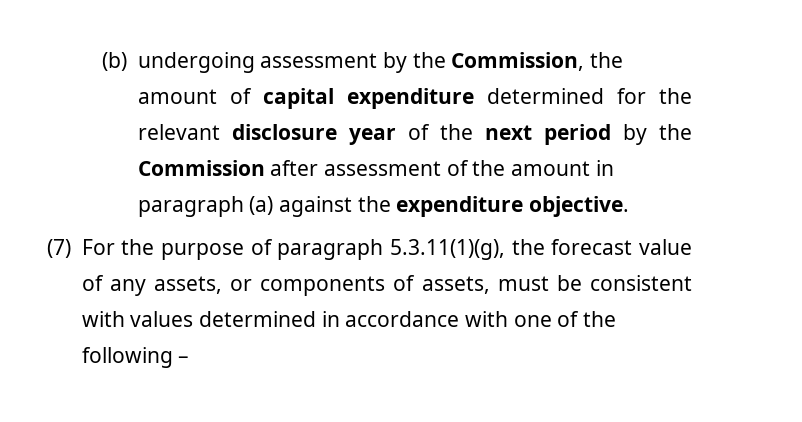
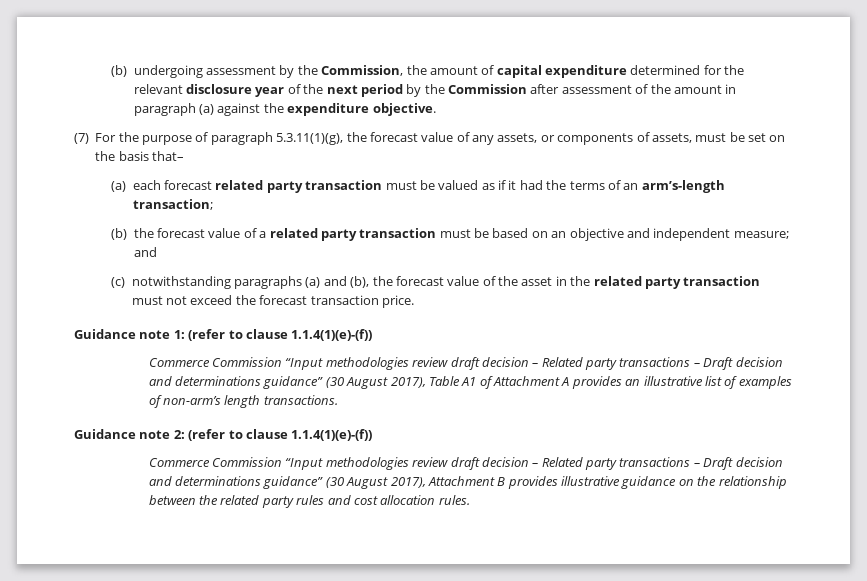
[590,275,692,291] [81,311,616,327] [81,347,190,368] consistent with values determined in accordance with one of the following – -> [748,133,786,142] [95,151,184,161] [111,180,725,193] [132,199,213,210] [111,228,789,241] [133,247,157,257] [111,276,761,289] [131,295,414,308] [74,329,373,341] [148,357,783,370] [148,376,792,389] [148,395,338,408] [74,429,373,441] [148,457,783,470] [148,476,787,489] [148,495,470,508] set on the basis that– // (a) each forecast related party transaction must be valued as if it had the terms of an arm’s-length transaction; // (b) the forecast value of a related party transaction must be based on an objective and independent measure; and // (c) notwithstanding paragraphs (a) and (b), the forecast value of the asset in the related party transaction must not exceed the forecast transaction price. // Guidance note 1: (refer to clause 1.1.4(1)(e)-(f)) // Commerce Commission “Input methodologies review draft decision – Related party transactions – Draft decision and determinations guidance” (30 August 2017), Table A1 of Attachment A provides an illustrative list of examples of non-arm’s length transactions. // Guidance note 2: (refer to clause 1.1.4(1)(e)-(f)) // Commerce Commission “Input methodologies review draft decision – Related party transactions – Draft decision and determinations guidance” (30 August 2017), Attachment B provides illustrative guidance on the relationship between the related party rules and cost allocation rules.

